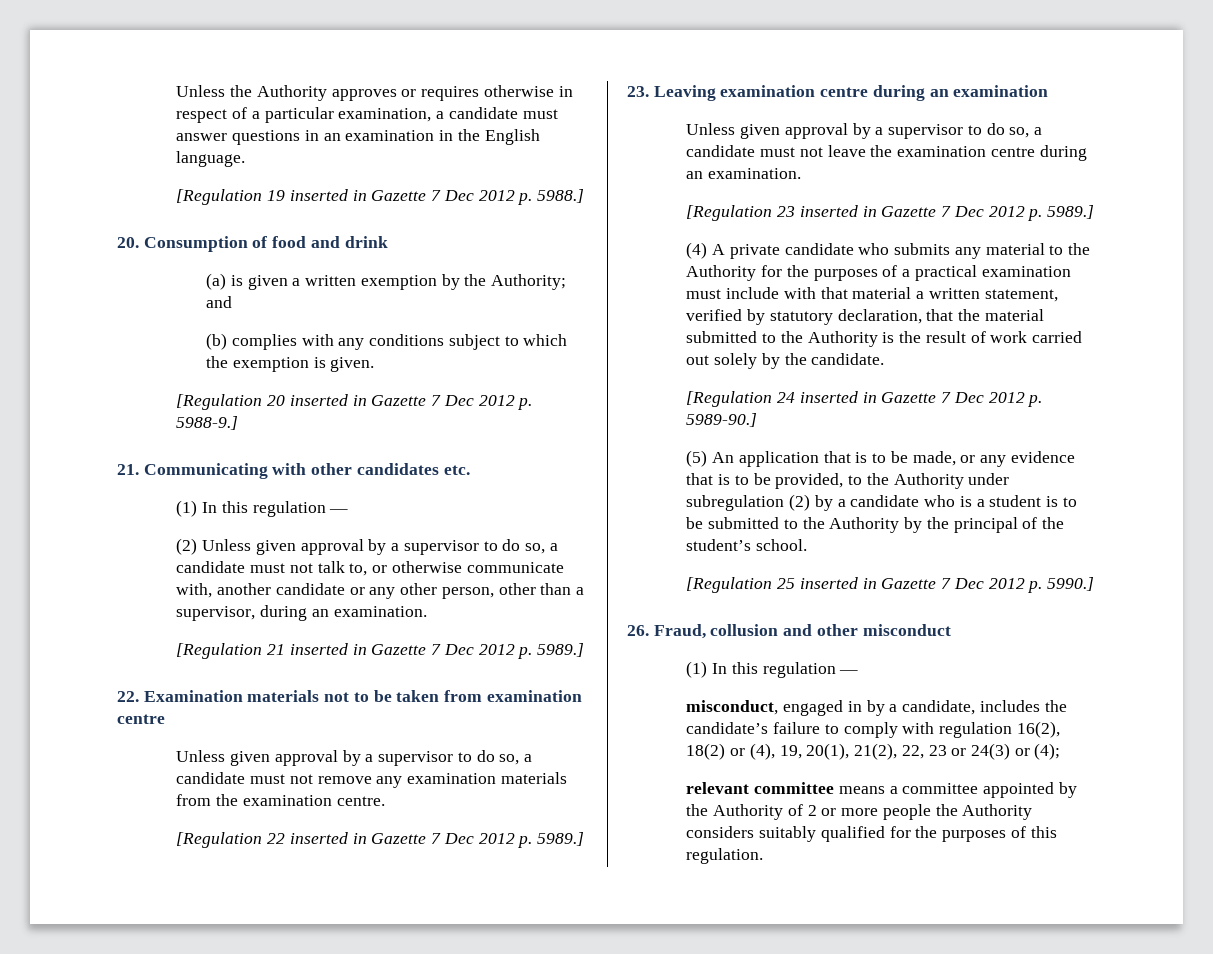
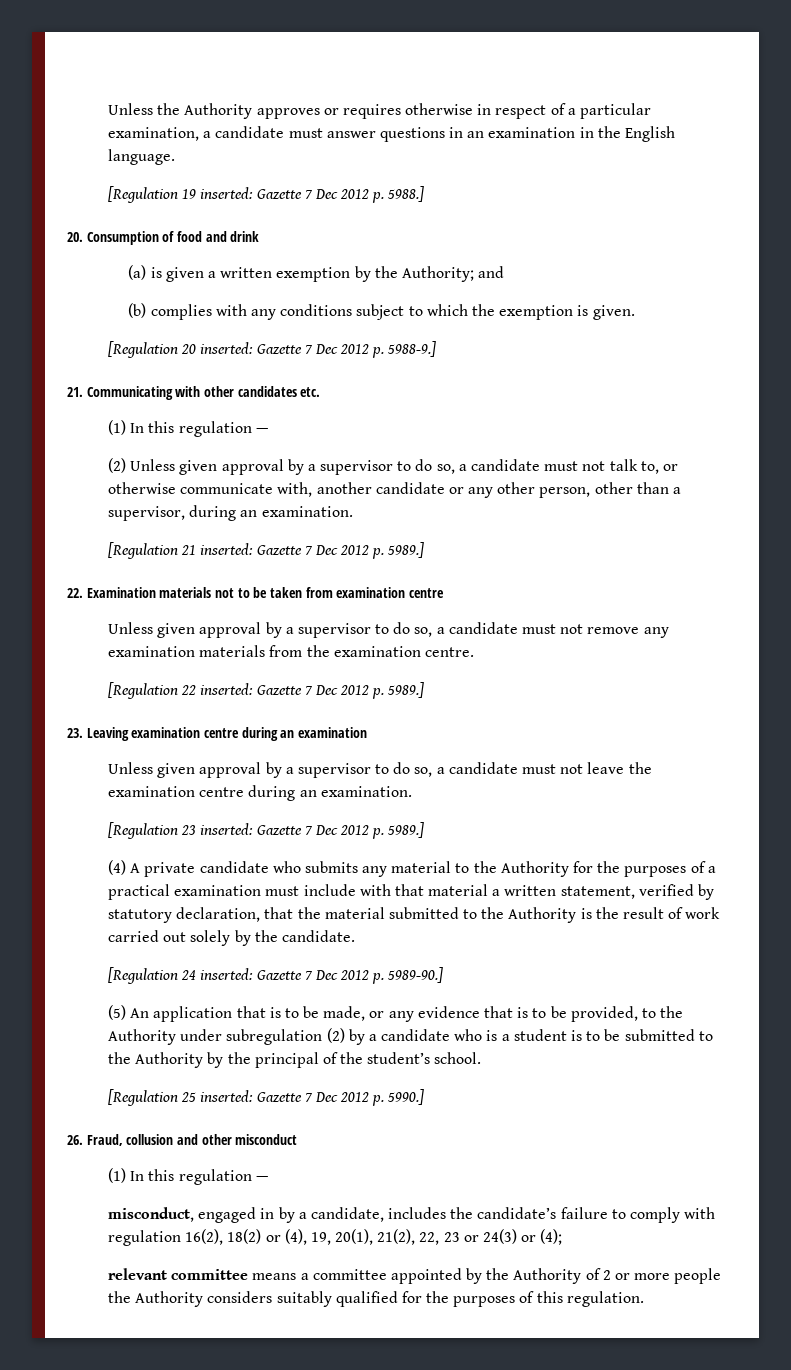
[289,189,367,201] inserted in -> [200,187,254,199] inserted:
[289,394,367,406] inserted in -> [200,342,254,354] inserted:
[289,643,367,655] inserted in -> [200,543,254,555] inserted:
[289,832,367,844] inserted in -> [200,683,254,695] inserted:
[799,205,877,217] inserted in -> [200,823,254,835] inserted:
[799,391,877,403] inserted in -> [200,968,254,980] inserted:
[799,577,877,589] inserted in -> [200,1090,254,1102] inserted:

